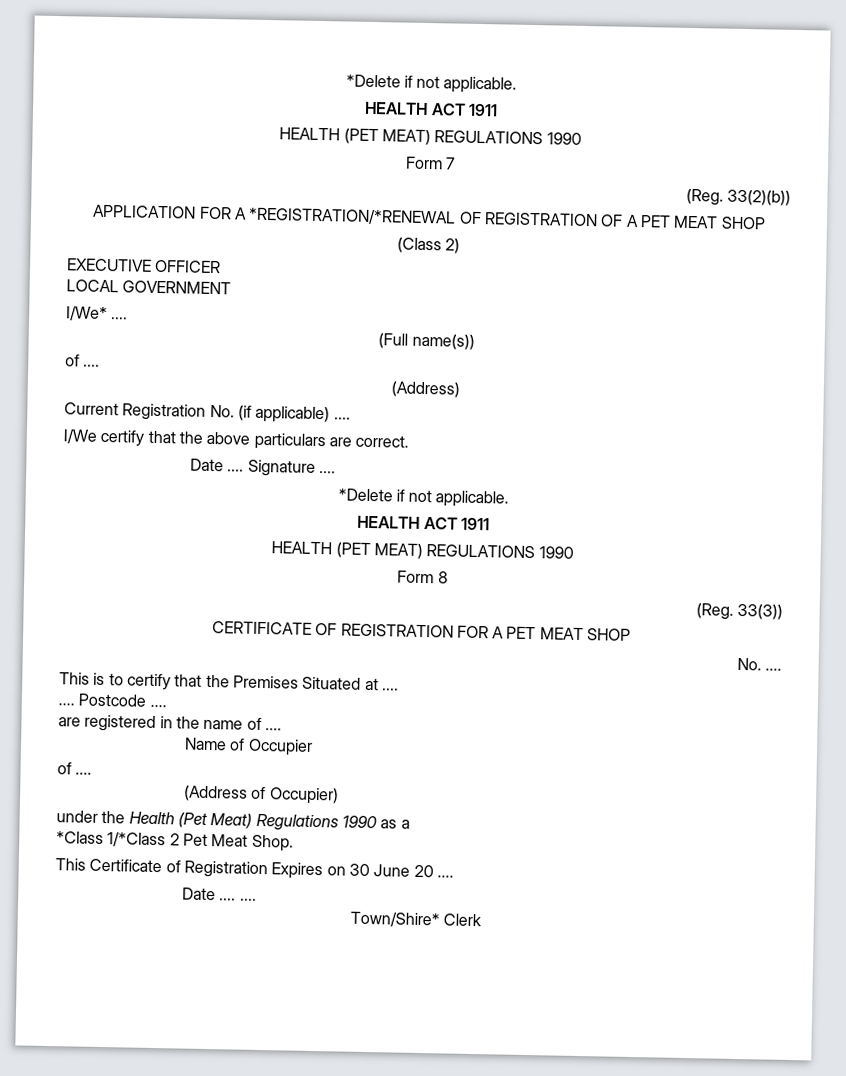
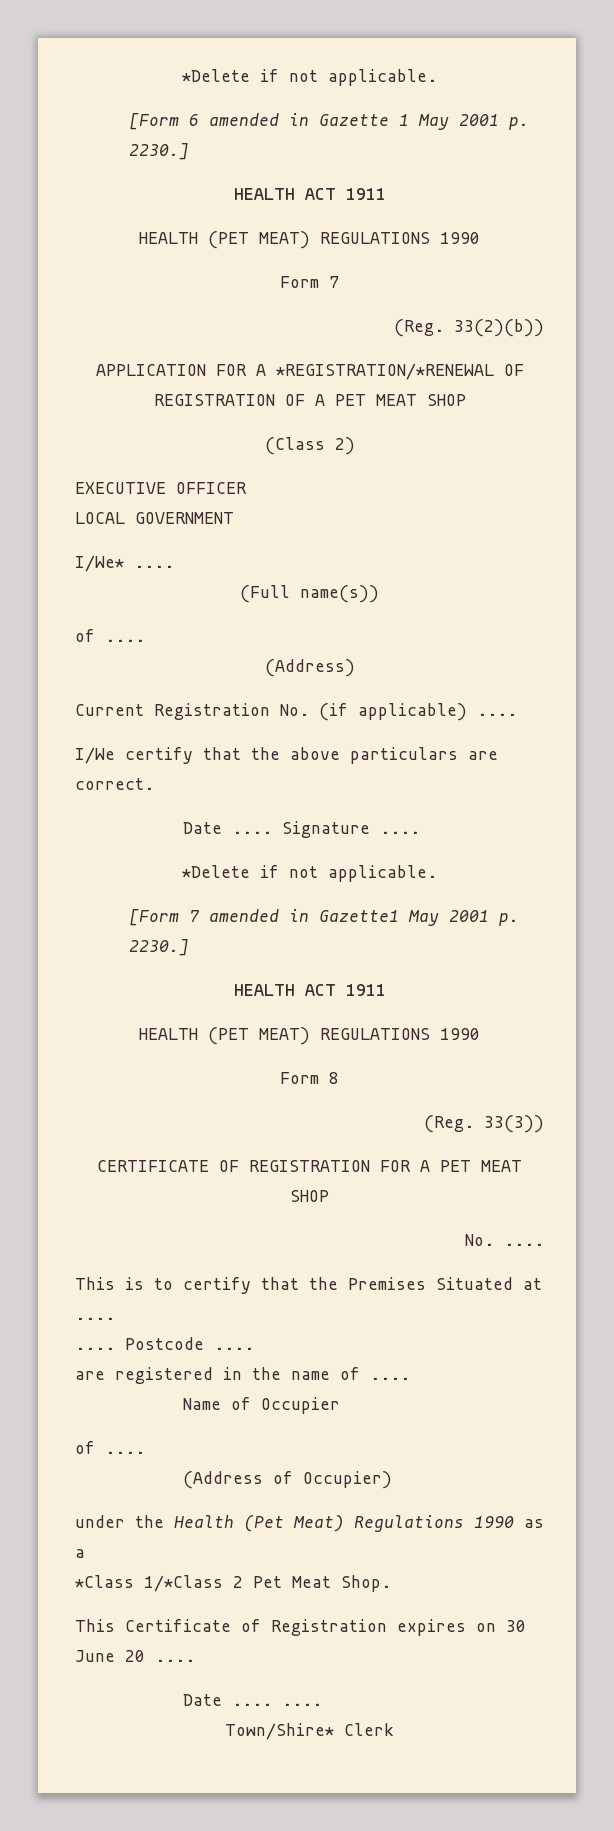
[345,74,518,94] *Delete if not applicable. -> [182,69,437,86] [128,113,529,130] [128,143,189,160] *Delete if not applicable. // [Form 6 amended in Gazette 1 May 2001 p. 2230.]
(510, 499) none -> [128,909,519,926] [128,939,189,956] // [Form 7 amended in Gazette1 May 2001 p. 2230.]
[271,862,324,880] Expires -> [397,1619,466,1636] expires

